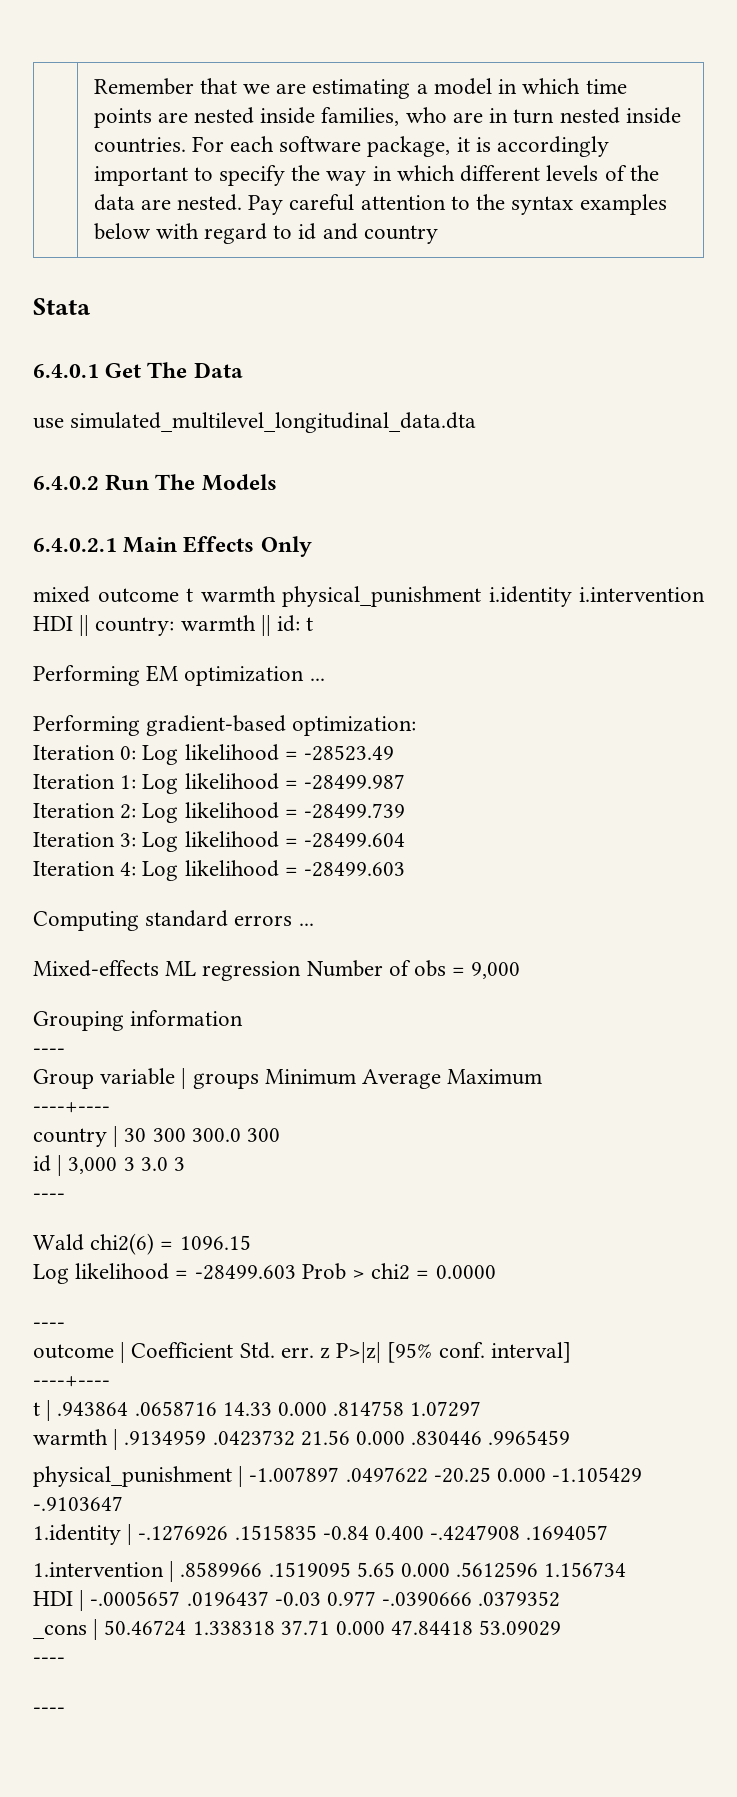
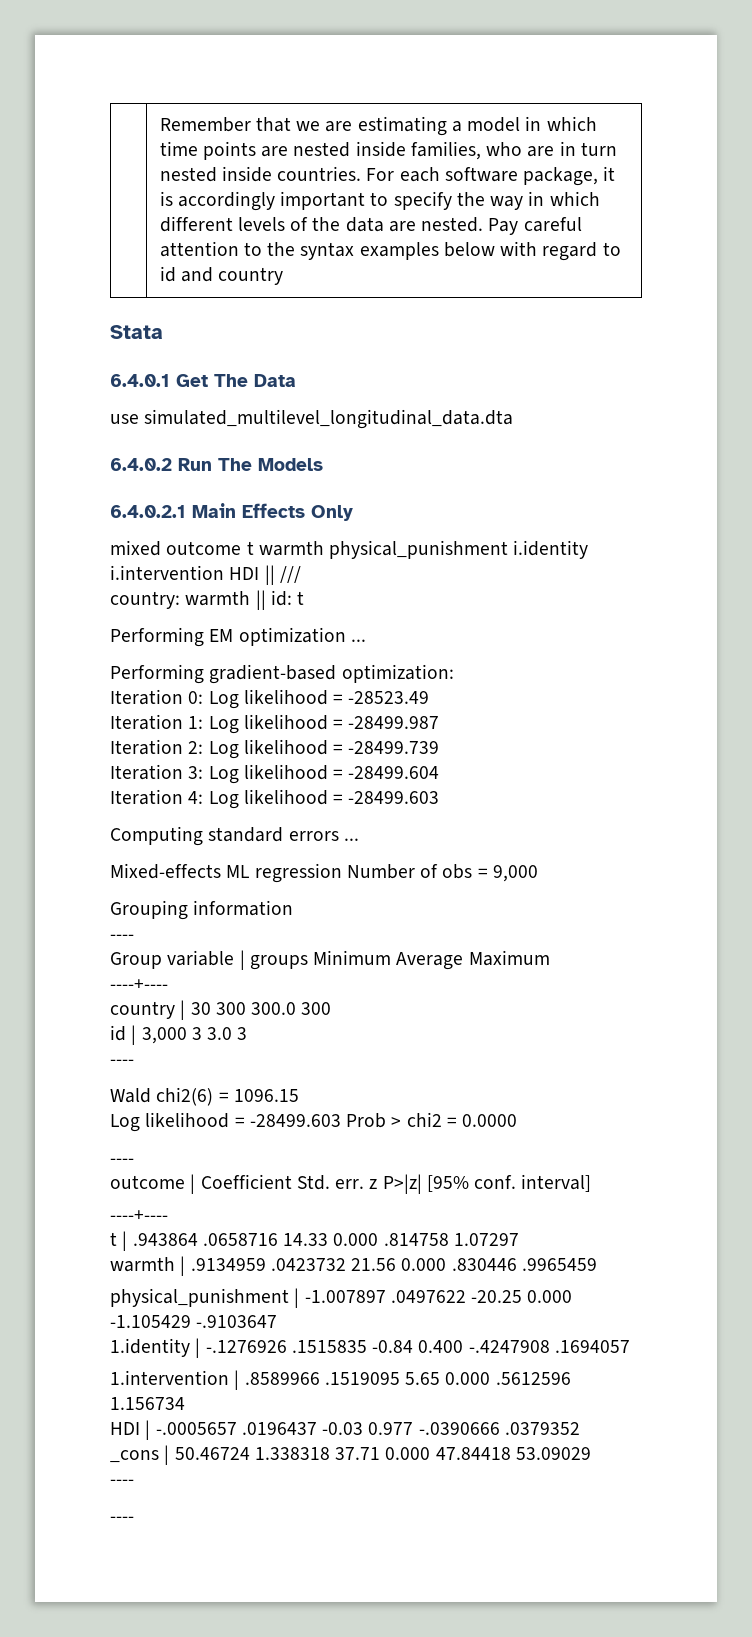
(90, 625) none -> [279,566,301,583] /// //

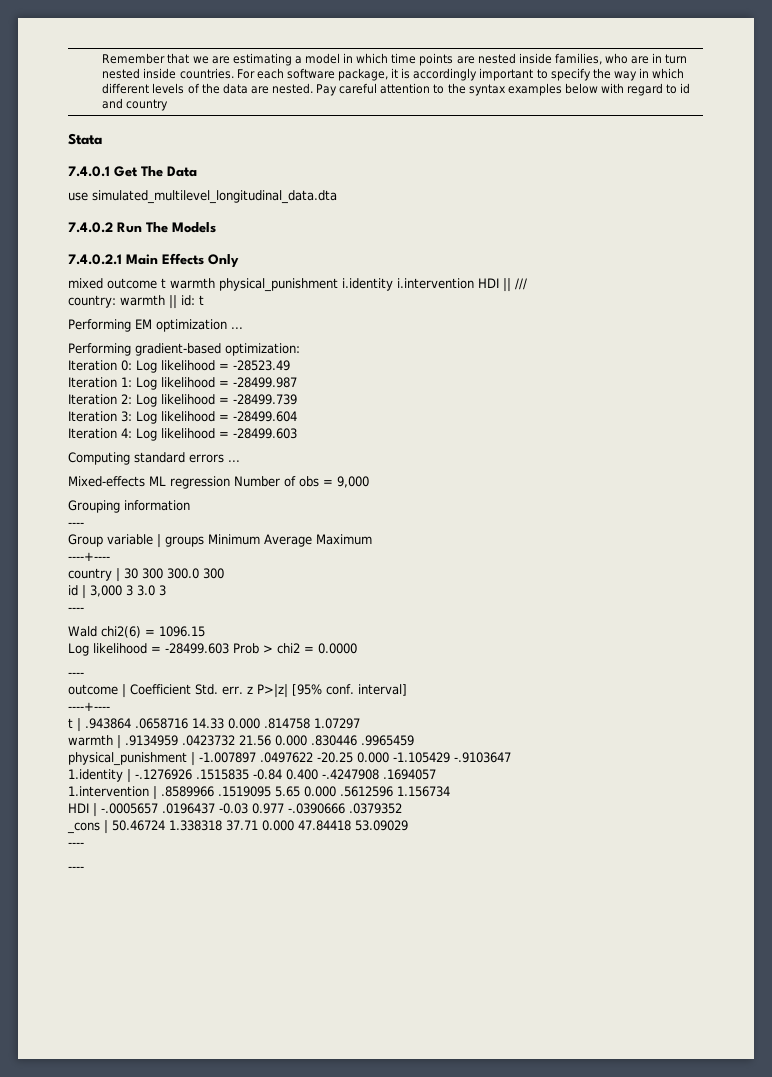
[110,374,170,387] 6.4.0.1 -> [68,166,110,177] 7.4.0.1
[110,458,172,471] 6.4.0.2 -> [68,222,113,233] 7.4.0.2
[110,505,186,518] 6.4.0.2.1 -> [68,254,122,265] 7.4.0.2.1

